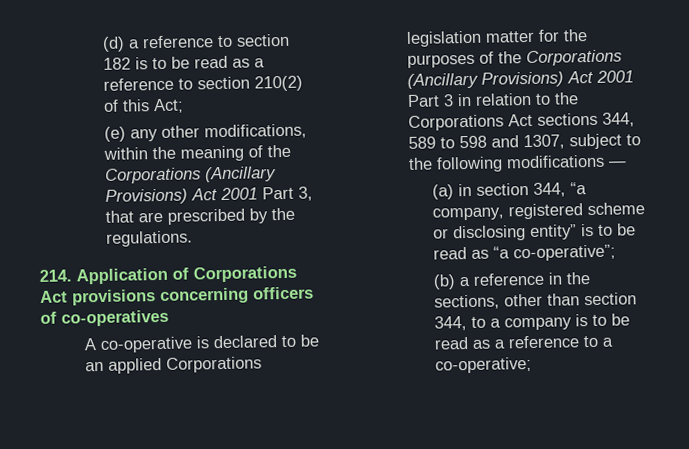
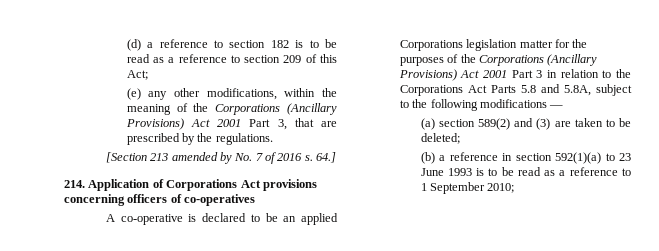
[253,75,303,92] 210(2) -> [283,55,302,63] 209
(193, 238) none -> [105,152,337,164] // [Section 213 amended by No. 7 of 2016 s. 64.]
[537,112,636,127] [408,134,566,150] sections 344, 589 to 598 and 1307, -> [490,84,591,96] Parts 5.8 and 5.8A,
[457,182,587,197] [431,202,645,221] [432,223,636,242] [432,244,616,262] [432,272,590,290] [433,292,637,310] [433,313,630,331] [433,335,614,350] [434,356,532,374] in section 344, “a company, registered scheme or disclosing entity” is to be read as “a co-operative”; // (b) a reference in the sections, other than section 344, to a company is to be read as a reference to a co-operative; -> [438,118,631,130] [420,133,460,144] [420,152,631,164] [420,167,631,176] [420,182,515,194] section 589(2) and (3) are taken to be deleted; // (b) a reference in section 592(1)(a) to 23 June 1993 is to be read as a reference to 1 September 2010;

